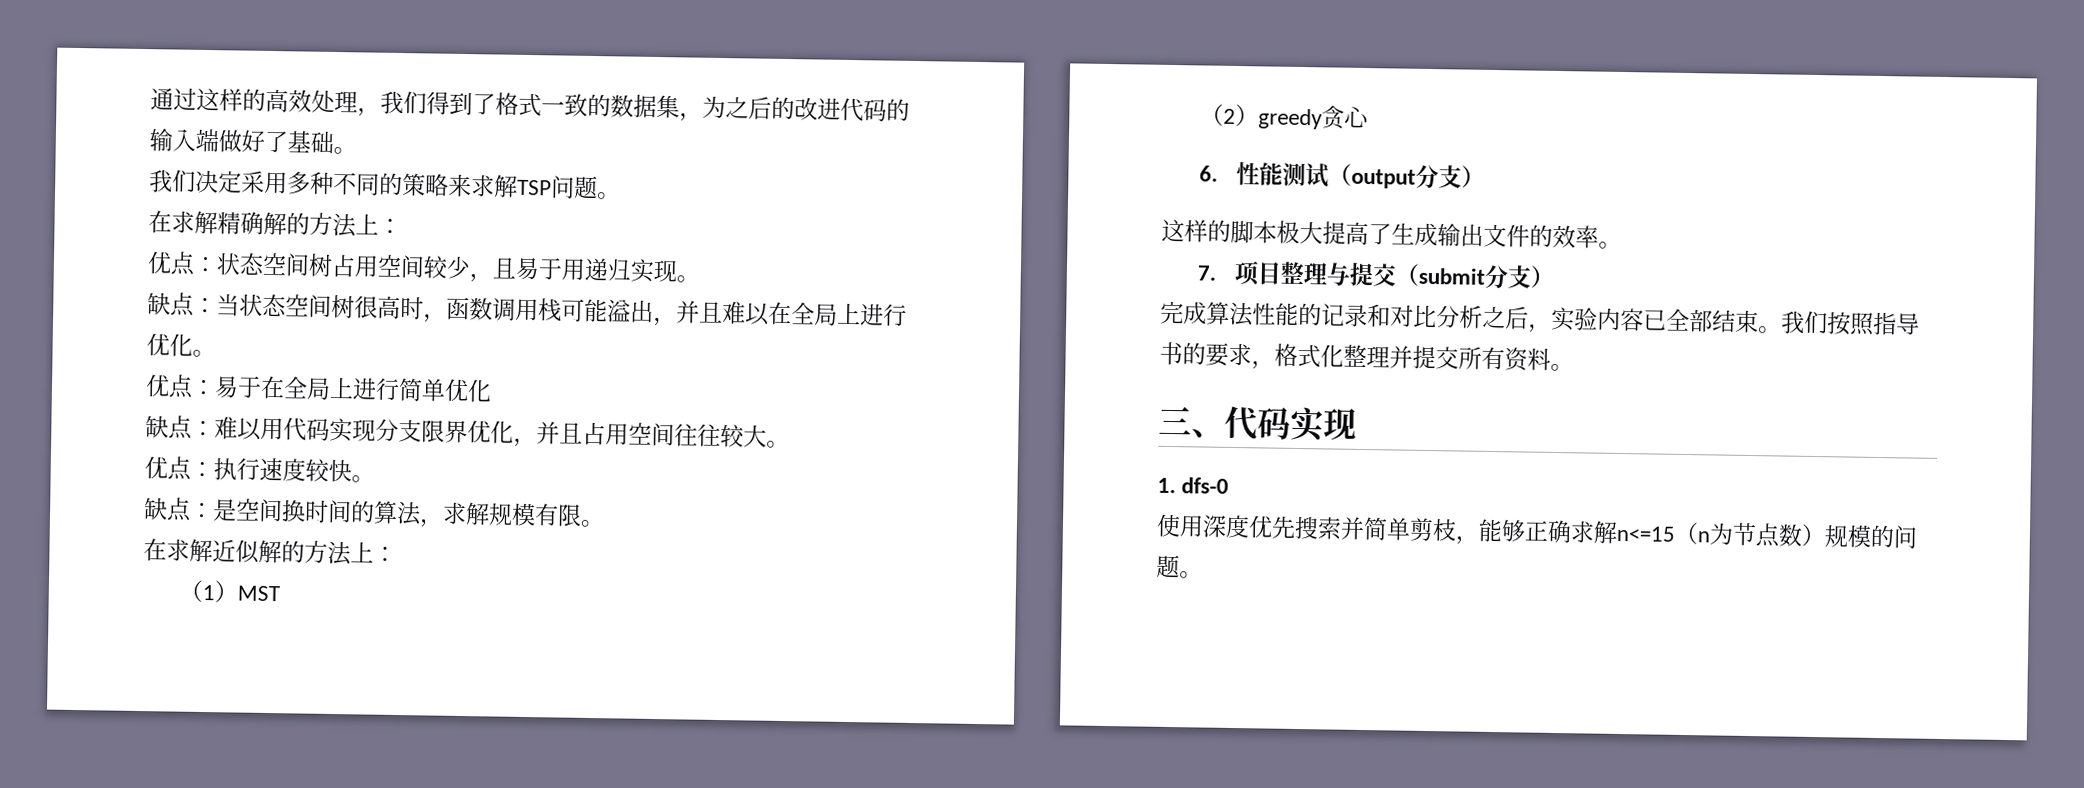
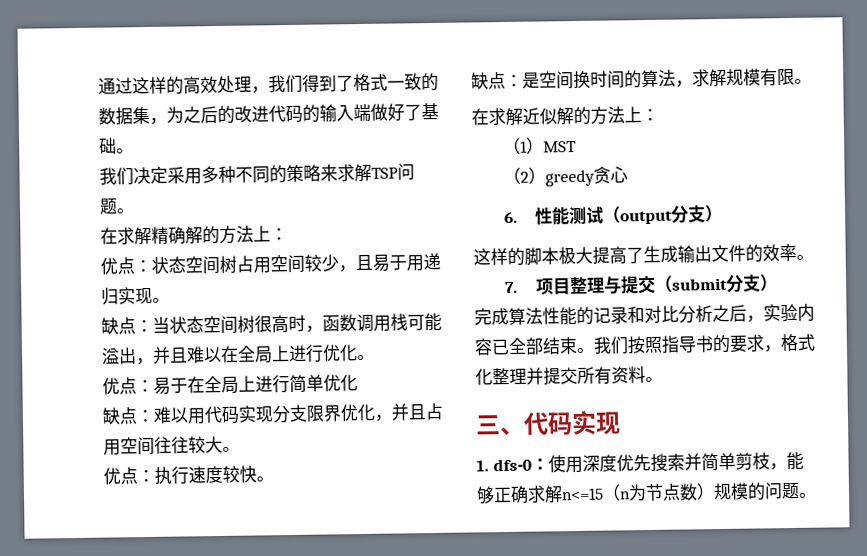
(1230, 485) // -> [530,457,549,471] ：

